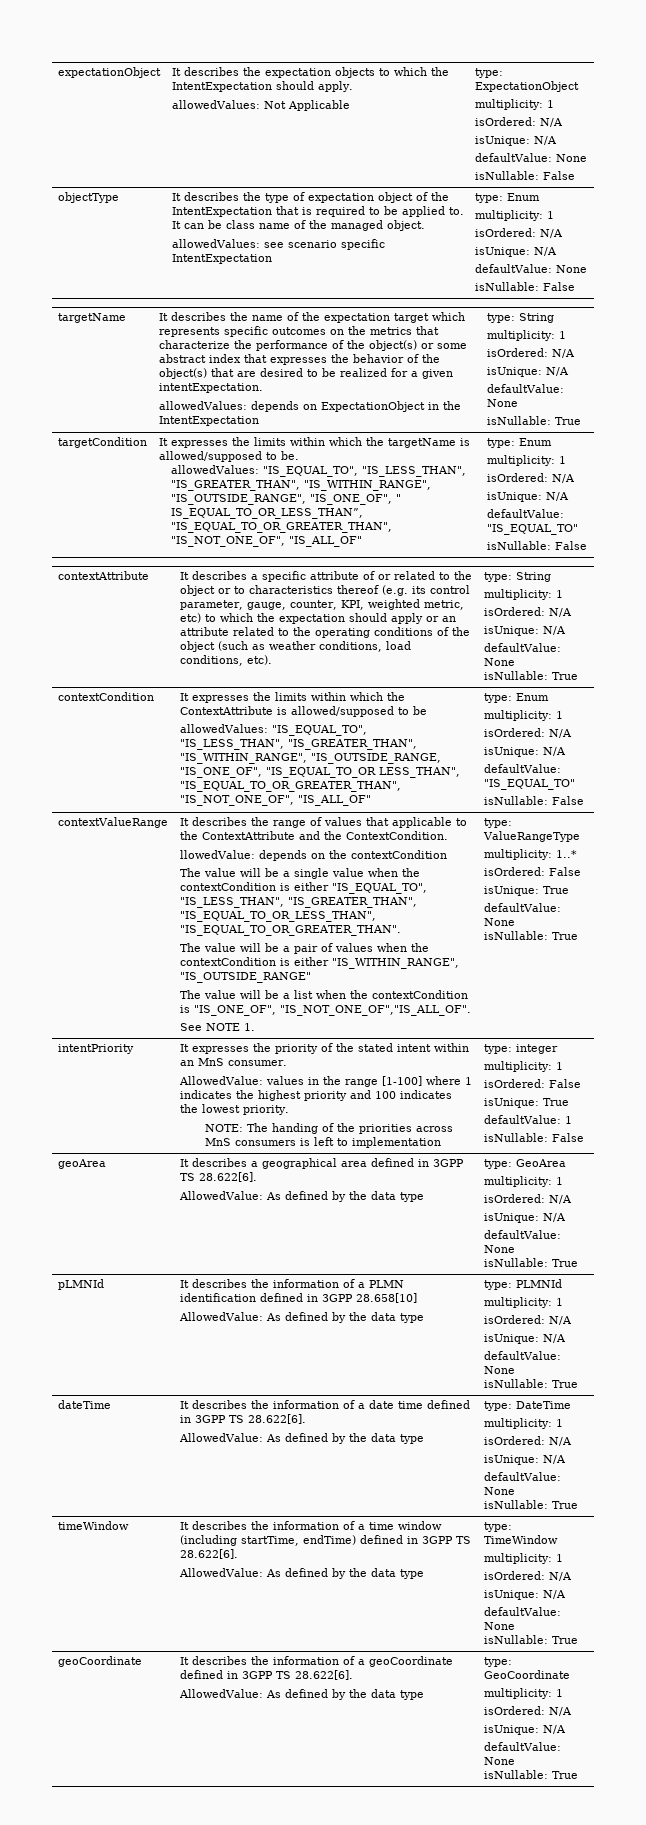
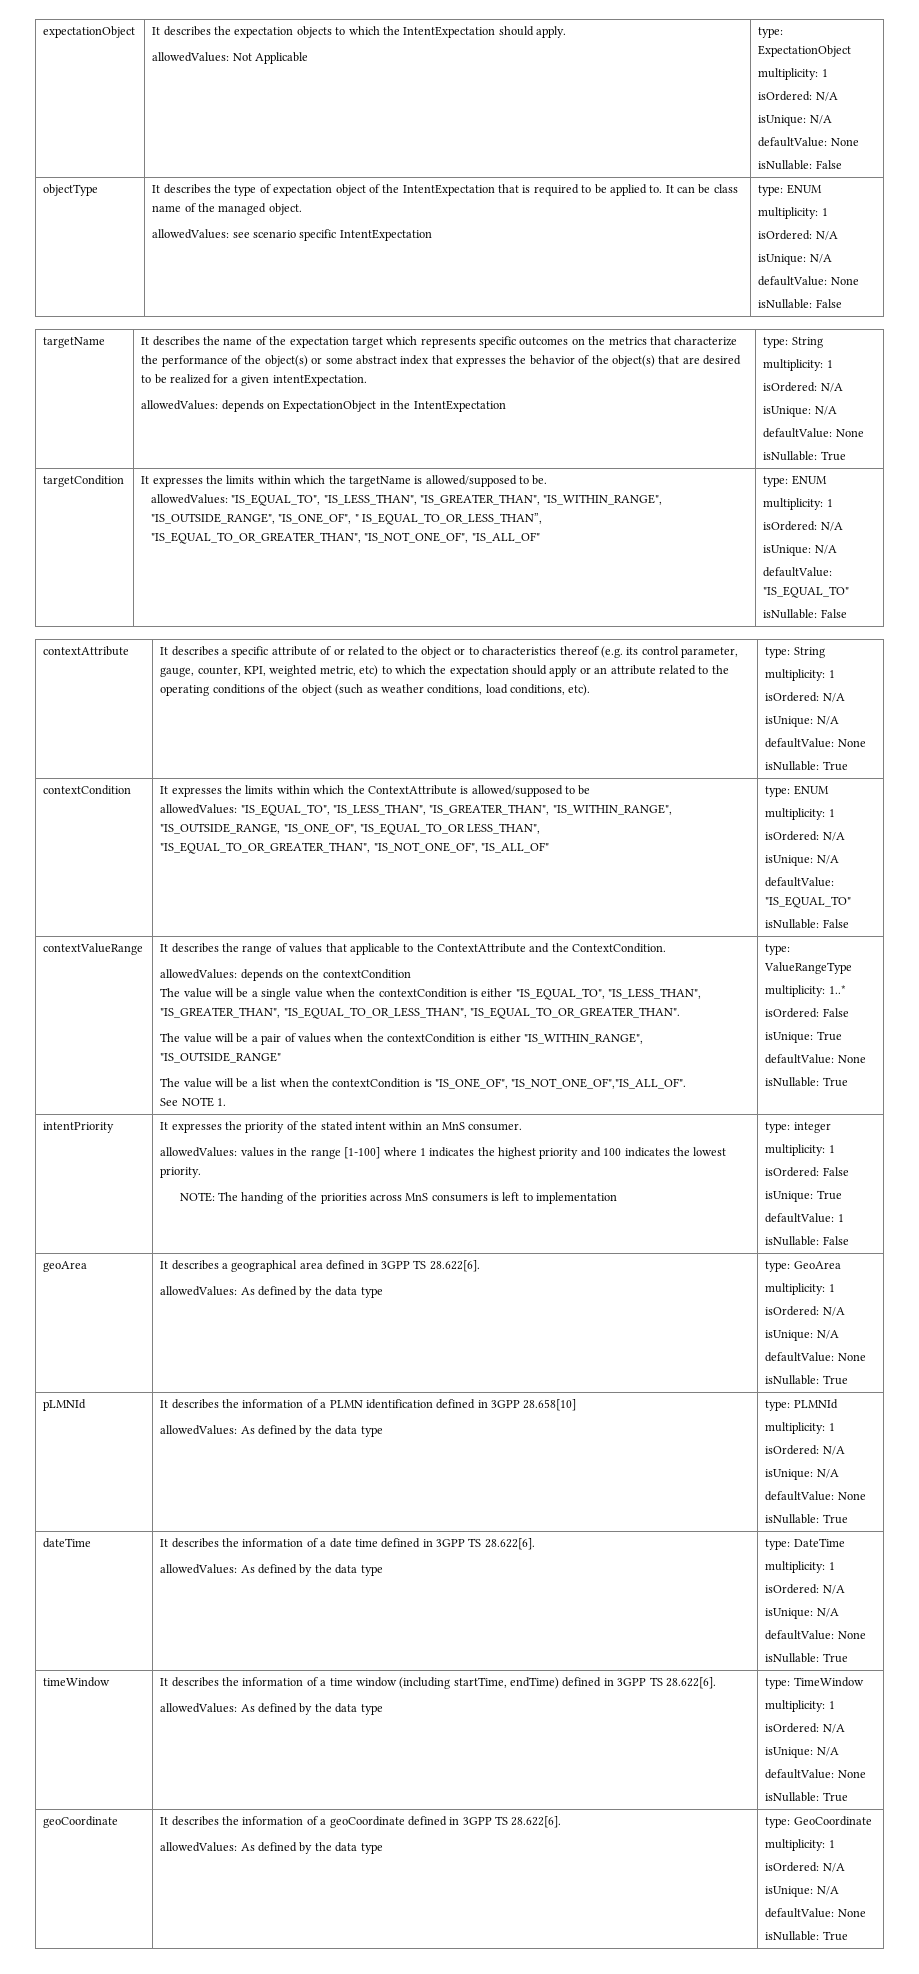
[506,193,540,201] Enum -> [786,184,822,194] ENUM
[518,438,552,446] Enum -> [791,475,827,485] ENUM
[515,693,549,701] Enum -> [793,785,829,795] ENUM
[179,850,255,859] llowedValue: -> [160,969,238,979] allowedValues:
[178,1076,263,1085] AllowedValue: -> [160,1147,238,1157] allowedValues:
[178,1191,263,1200] AllowedValue: -> [160,1286,238,1296] allowedValues:
[178,1312,263,1321] AllowedValue: -> [160,1425,238,1435] allowedValues:
[178,1433,263,1442] AllowedValue: -> [160,1564,238,1574] allowedValues:
[178,1568,263,1577] AllowedValue: -> [160,1703,238,1713] allowedValues:
[178,1689,263,1698] AllowedValue: -> [160,1842,238,1852] allowedValues:

